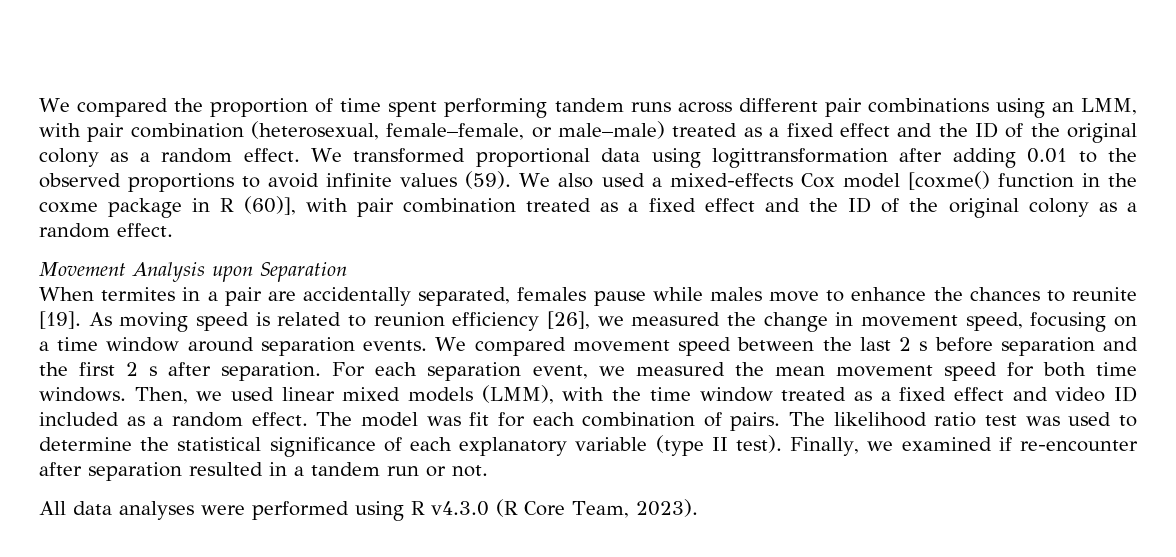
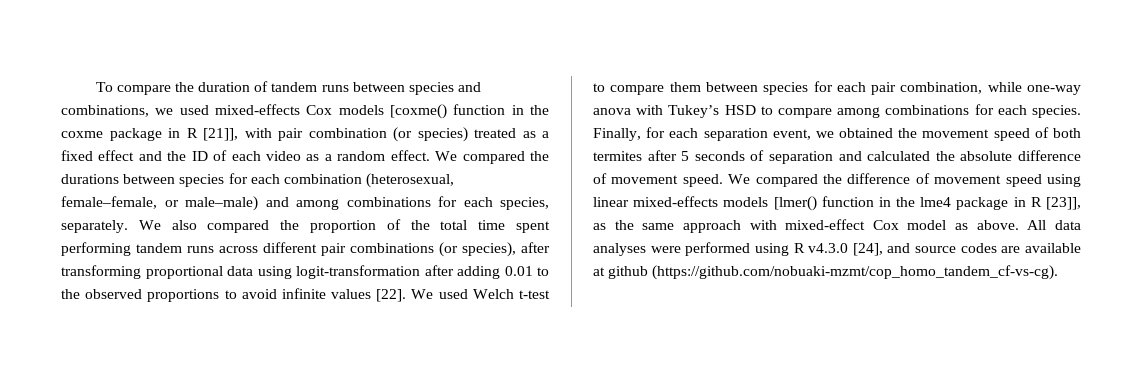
[39,98,334,117] We compared the proportion of -> [95,81,482,95] [61,104,549,119] [61,127,549,142] [61,150,549,164] [61,173,455,188] [61,196,549,211] [61,219,468,233] To compare the duration of tandem runs between species and combinations, we used mixed-effects Cox models [coxme() function in the coxme package in R [21]], with pair combination (or species) treated as a fixed effect and the ID of each video as a random effect. We compared the durations between species for each combination (heterosexual, female–female, or male–male) and among combinations for each species, separately. We also compared the proportion of the total
[995,98,1137,118] [39,121,1138,143] [39,148,466,167] using an LMM, with pair combination (heterosexual, female–female, or male–male) treated as a fixed effect and the ID of the original colony as a random effect. We transformed -> [439,242,550,257] [61,265,141,279] (or species), after transforming
[711,148,888,168] logittransformation -> [296,265,420,279] logit-transformation
[465,171,1137,190] [39,196,1137,218] [39,223,173,238] [39,262,347,282] [39,287,1137,306] [39,311,1137,332] [39,337,1139,356] [39,362,1137,381] [39,385,1138,404] [39,412,1137,431] [39,435,1139,457] [39,462,488,481] (59). We also used a mixed-effects Cox model [coxme() function in the coxme package in R (60)], with pair combination treated as a fixed effect and the ID of the original colony as a random effect. // Movement Analysis upon Separation // When termites in a pair are accidentally separated, females pause while males move to enhance the chances to reunite [19]. As moving speed is related to reunion efficiency [26], we measured the change in movement speed, focusing on a time window around separation events. We compared movement speed between the last 2 s before separation and the first 2 s after separation. For each separation event, we measured the mean movement speed for both time windows. Then, we used linear mixed models (LMM), with the time window treated as a fixed effect and video ID included as a random effect. The model was fit for each combination of pairs. The likelihood ratio test was used to determine the statistical significance of each explanatory variable (type II test). Finally, we examined if re-encounter after separation resulted in a tandem run or not. // -> [376,289,550,302] [593,81,1081,95] [593,104,1081,118] [593,127,1081,141] [593,150,1081,164] [593,173,1081,187] [593,196,1081,211] [593,219,1019,233] [22]. We used Welch t-test to compare them between species for each pair combination, while one-way anova with Tukey’s HSD to compare among combinations for each species. Finally, for each separation event, we obtained the movement speed of both termites after 5 seconds of separation and calculated the absolute difference of movement speed. We compared the difference of movement speed using linear mixed-effects models [lmer() function in the lme4 package in R [23]], as the same approach with mixed-effect Cox model as above.
[496,499,698,518] (R Core Team, 2023). -> [852,243,1081,256] [593,265,1059,280] [24], and source codes are available at github (https://github.com/nobuaki-mzmt/cop_homo_tandem_cf-vs-cg).

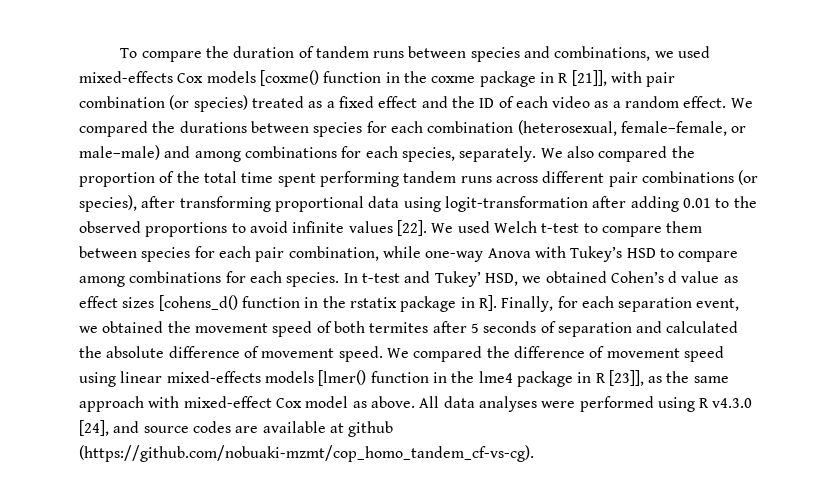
[593,108,631,115] anova -> [487,248,531,258] Anova
(1081, 111) none -> [343,271,738,287] [79,295,497,312] In t-test and Tukey’ HSD, we obtained Cohen’s d value as effect sizes [cohens_d() function in the rstatix package in R].

